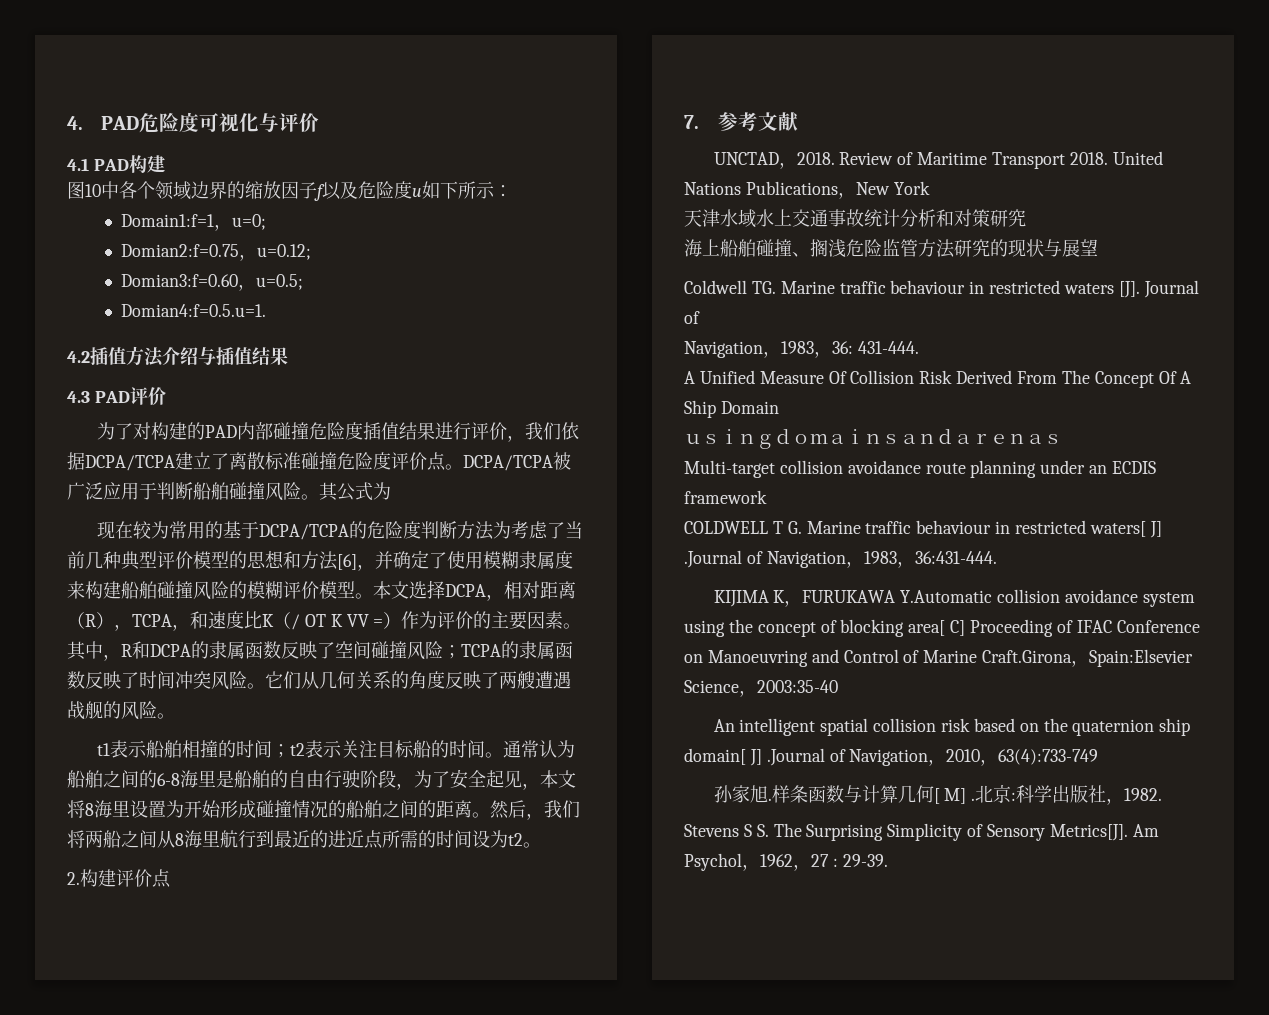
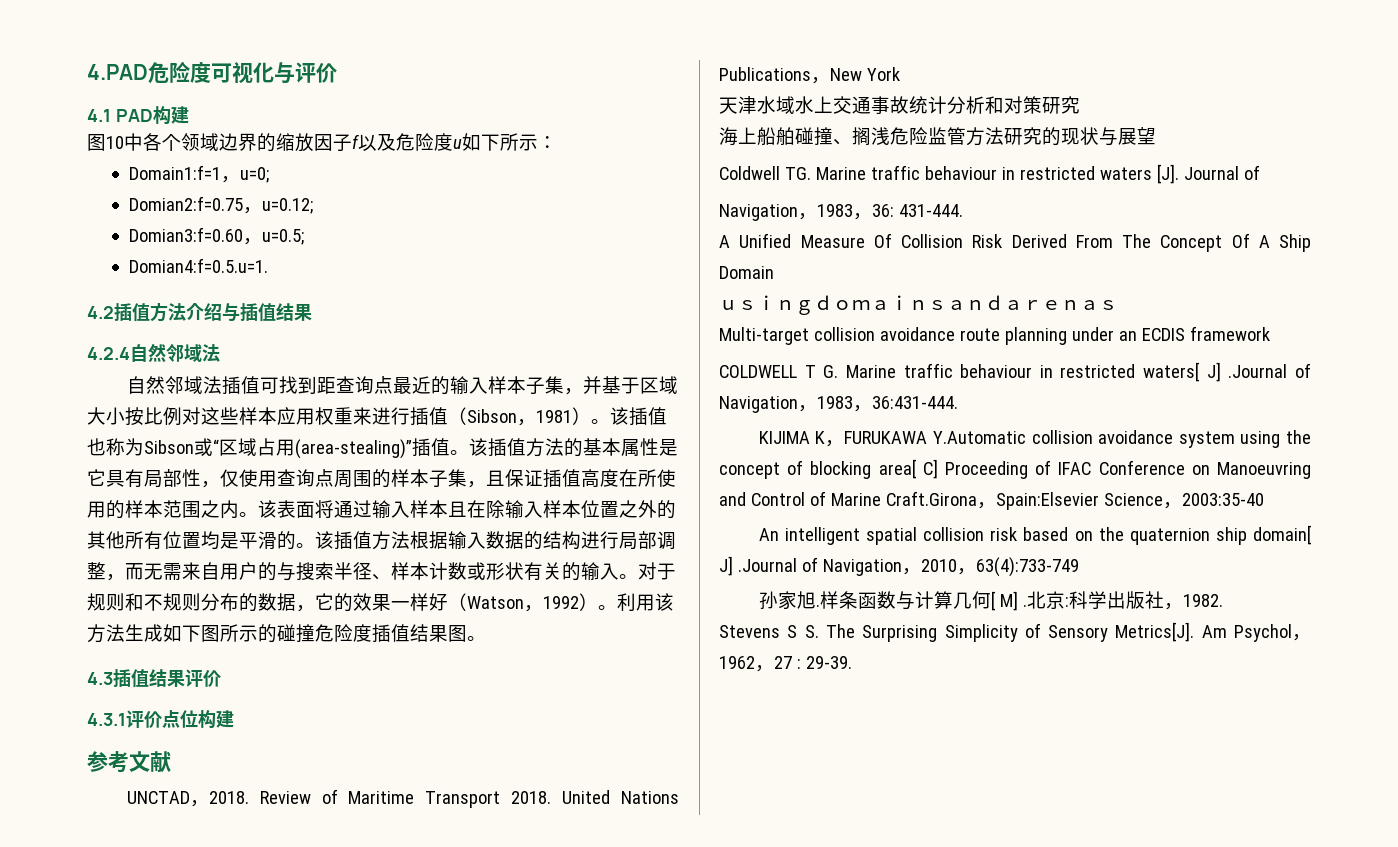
[67,116,140,130] 4. PAD -> [87,64,148,80] 4.PAD
[67,387,166,405] [96,422,273,440] 4.3 PAD评价 // 为了对构建的PAD内部 -> [87,343,220,362] [126,376,678,395] [87,407,667,426] [87,438,678,459] [87,469,676,488] [87,500,676,519] [87,531,676,550] [87,562,676,581] [87,593,674,612] [87,624,277,643] 4.2.4自然邻域法 // 自然邻域法插值可找到距查询点最近的输入样本子集，并基于区域大小按比例对这些样本应用权重来进行插值（Sibson，1981）。该插值也称为Sibson或“区域占用(area-stealing)”插值。该插值方法的基本属性是它具有局部性，仅使用查询点周围的样本子集，且保证插值高度在所使用的样本范围之内。该表面将通过输入样本且在除输入样本位置之外的其他所有位置均是平滑的。该插值方法根据输入数据的结构进行局部调整，而无需来自用户的与搜索半径、样本计数或形状有关的输入。对于规则和不规则分布的数据，它的效果一样好（Watson，1992）。利用该方法生成如下图所示的
[434,422,579,442] [67,452,571,471] [67,482,391,501] [96,521,583,540] [67,550,573,571] [67,580,576,601] [67,611,582,631] [67,641,573,661] [67,671,571,690] [67,701,175,720] [96,740,575,758] [67,769,576,790] [67,800,580,820] [67,830,541,849] [67,869,171,888] [684,115,699,129] 进行评价，我们依据DCPA/TCPA建立了离散标准碰撞危险度评价点。DCPA/TCPA被广泛应用于判断船舶碰撞风险。其公式为 // 现在较为常用的基于DCPA/TCPA的危险度判断方法为考虑了当前几种典型评价模型的思想和方法[6]，并确定了使用模糊隶属度来构建船舶碰撞风险的模糊评价模型。本文选择DCPA，相对距离（R），TCPA，和速度比K（/ OT K VV =）作为评价的主要因素。其中，R和DCPA的隶属函数反映了空间碰撞风险；TCPA的隶属函数反映了时间冲突风险。它们从几何关系的角度反映了两艘遭遇战舰的风险。 // t1表示船舶相撞的时间；t2表示关注目标船的时间。通常认为船舶之间的6-8海里是船舶的自由行驶阶段，为了安全起见，本文将8海里设置为开始形成碰撞情况的船舶之间的距离。然后，我们将两船之间从8海里航行到最近的进近点所需的时间设为t2。 // 2.构建评价点 // 7. -> [448,625,486,642] [87,669,221,688] [87,710,234,729] 图。 // 4.3插值结果评价 // 4.3.1评价点位构建 //

